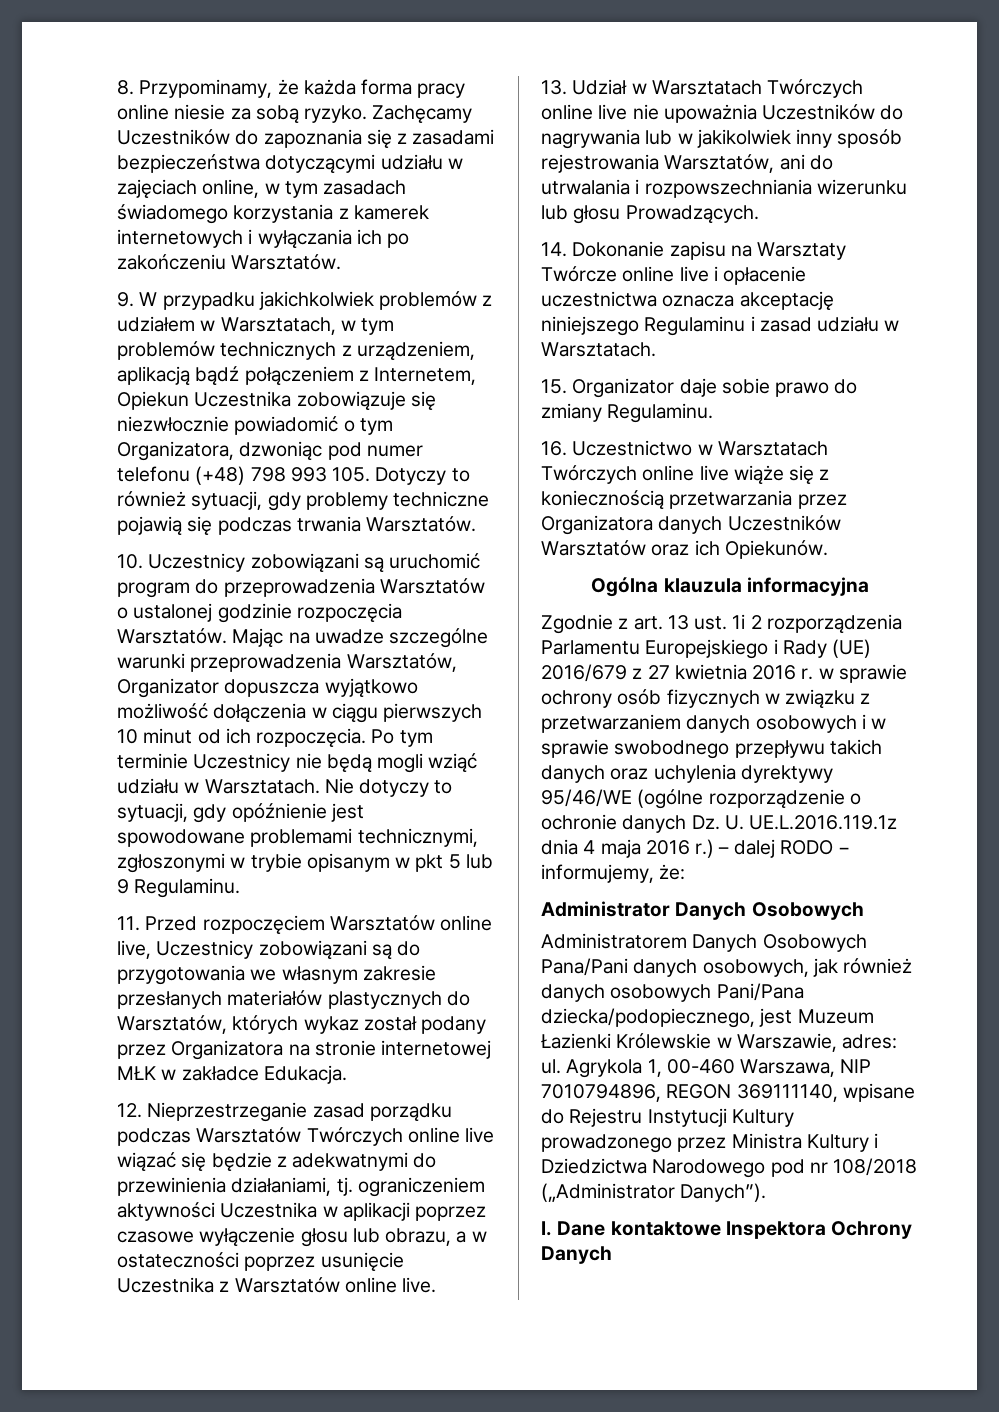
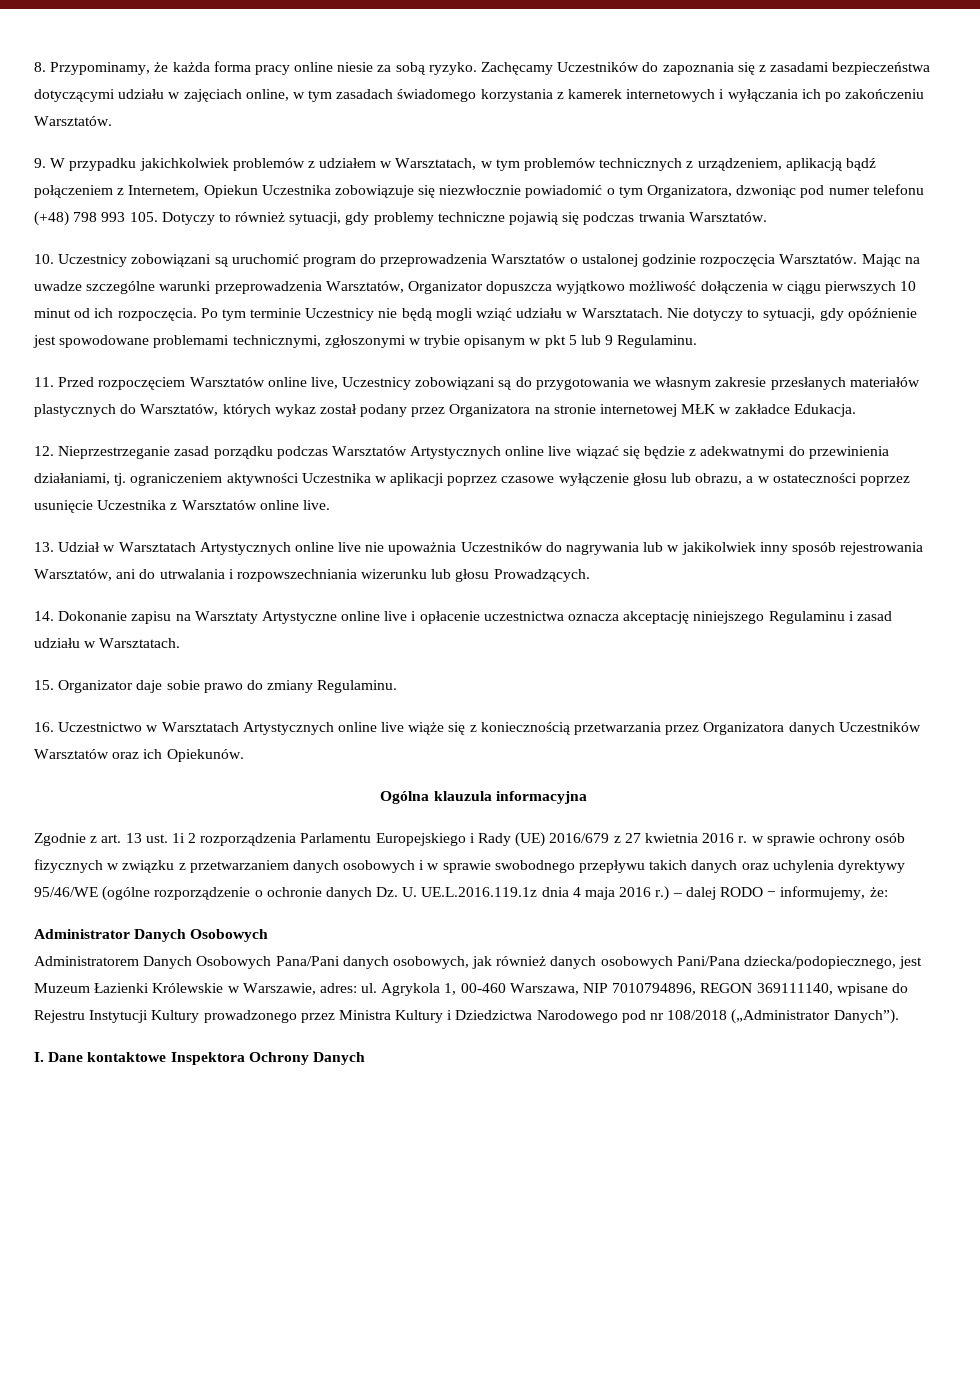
[306,1127,403,1146] Twórczych -> [410,446,502,459] Artystycznych
[767,79,864,98] Twórczych -> [199,542,291,555] Artystycznych
[541,266,617,282] Twórcze -> [261,611,337,624] Artystyczne
[541,465,637,484] Twórczych -> [242,722,334,735] Artystycznych

